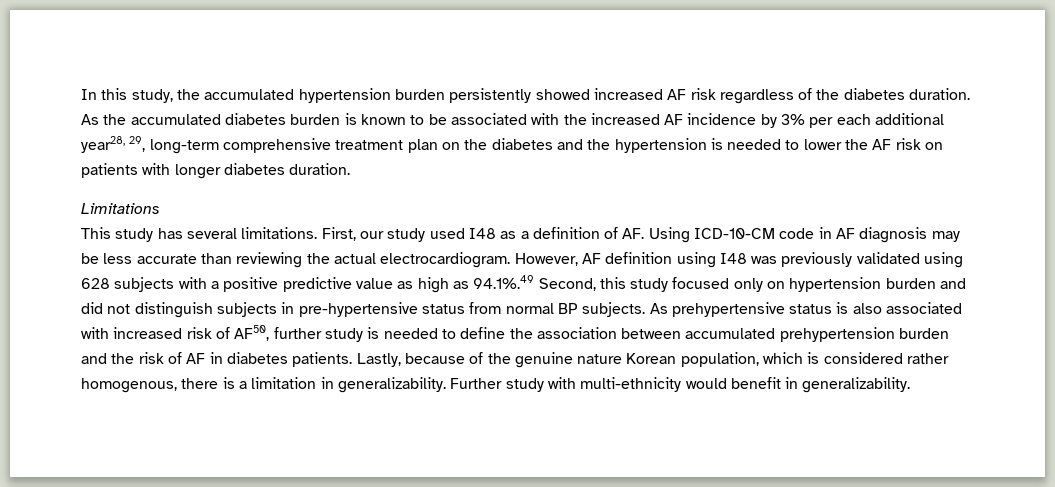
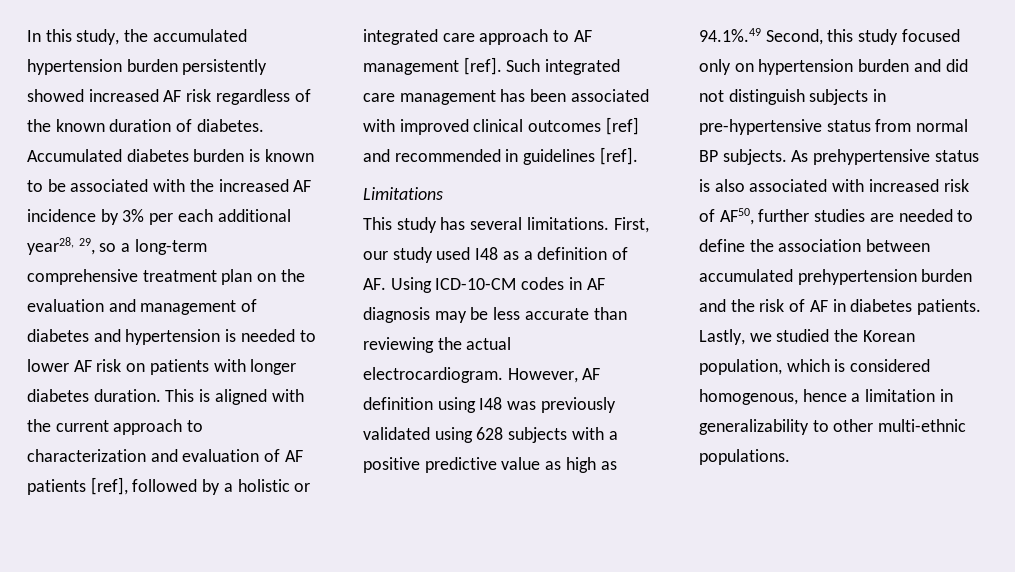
[843,88,971,100] [81,114,221,125] diabetes duration. As the accumulated -> [55,119,264,132] [27,149,122,162] known duration of diabetes. Accumulated
(146, 144) none -> [99,243,131,252] so a
(488, 144) none -> [27,299,258,315] evaluation and management of
[587,139,611,150] the -> (121, 335) none
[845,139,869,150] the -> (69, 365) none
(351, 169) none -> [165,389,304,405] [27,419,204,435] [27,449,303,462] [27,477,311,495] [363,29,592,45] [363,57,621,75] [363,89,649,105] [363,117,639,135] [363,147,638,165] This is aligned with the current approach to characterization and evaluation of AF patients [ref], followed by a holistic or integrated care approach to AF management [ref]. Such integrated care management has been associated with improved clinical outcomes [ref] and recommended in guidelines [ref].
[779,228,815,239] code -> [521,277,565,290] codes
[324,327,380,342] study is -> [814,209,894,222] studies are
[404,352,623,368] because of the genuine nature -> [749,329,859,342] we studied the
[907,353,950,364] [81,377,911,393] rather homogenous, there is a limitation in generalizability. Further study with multi-ethnicity would benefit in generalizability. -> [699,389,953,405] [699,419,967,435] [699,449,790,465] homogenous, hence a limitation in generalizability to other multi-ethnic populations.

